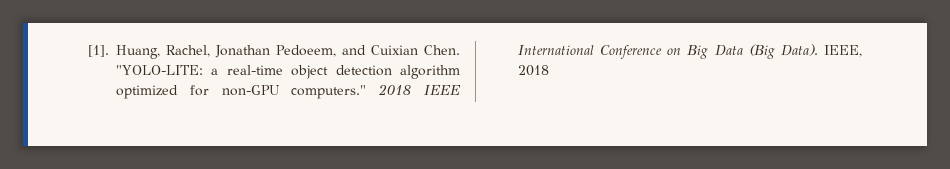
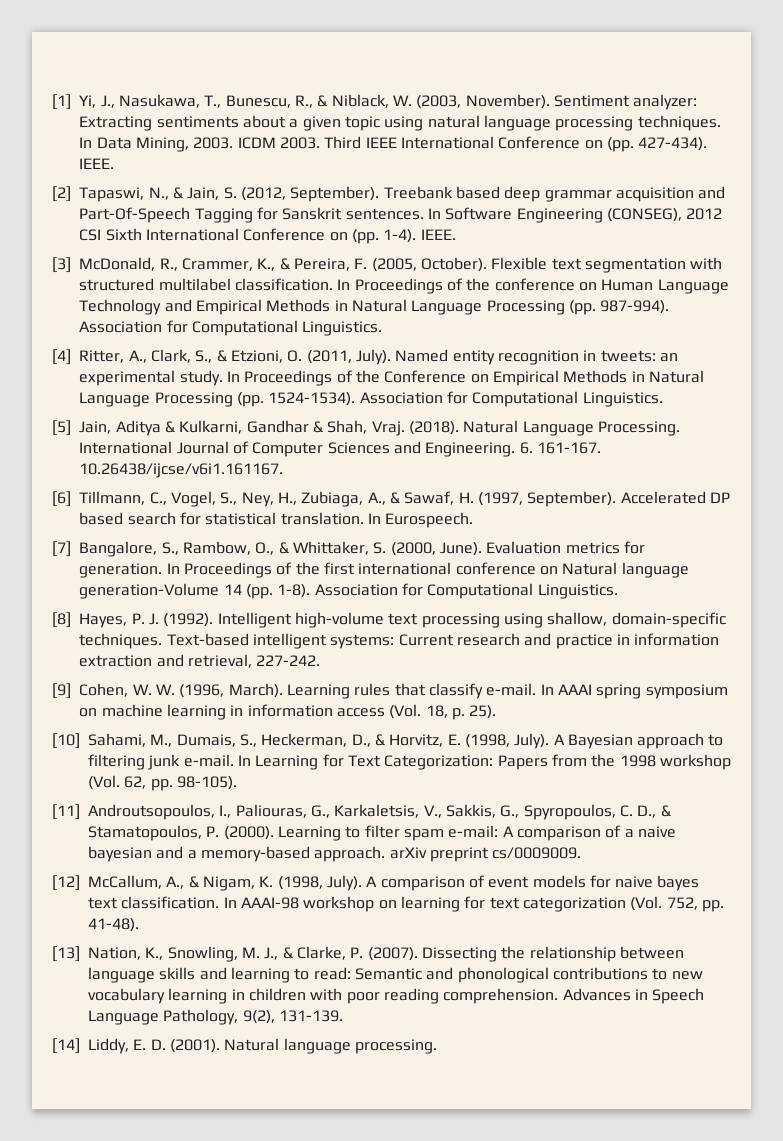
[88,45,460,59] [116,65,460,79] [116,84,461,99] [518,44,862,59] [518,65,549,76] [1]. Huang, Rachel, Jonathan Pedoeem, and Cuixian Chen. "YOLO-LITE: a real-time object detection algorithm optimized for non-GPU computers." 2018 IEEE International Conference on Big Data (Big Data). IEEE, 2018 -> [52,94,698,110] [79,115,721,131] [79,136,708,152] [79,158,115,169] [52,186,726,202] [79,207,723,223] [79,228,456,244] [52,257,723,273] [79,278,729,294] [79,299,670,315] [79,320,383,336] [52,349,678,365] [79,370,704,386] [79,391,663,407] [52,420,680,436] [79,441,601,457] [79,463,284,478] [52,491,730,507] [79,512,474,528] [52,541,645,557] [79,562,689,578] [79,583,618,599] [52,612,726,628] [79,633,720,649] [79,654,321,668] [52,683,728,699] [79,704,497,720] [52,733,724,749] [88,754,731,770] [88,775,237,791] [52,804,671,820] [88,825,676,841] [88,846,582,862] [52,875,700,891] [88,896,724,912] [88,918,139,932] [52,946,684,962] [88,967,703,983] [88,988,705,1004] [88,1009,343,1025] [52,1038,437,1054] [1] Yi, J., Nasukawa, T., Bunescu, R., & Niblack, W. (2003, November). Sentiment analyzer: Extracting sentiments about a given topic using natural language processing techniques. In Data Mining, 2003. ICDM 2003. Third IEEE International Conference on (pp. 427-434). IEEE. // [2] Tapaswi, N., & Jain, S. (2012, September). Treebank based deep grammar acquisition and Part-Of-Speech Tagging for Sanskrit sentences. In Software Engineering (CONSEG), 2012 CSI Sixth International Conference on (pp. 1-4). IEEE. // [3] McDonald, R., Crammer, K., & Pereira, F. (2005, October). Flexible text segmentation with structured multilabel classification. In Proceedings of the conference on Human Language Technology and Empirical Methods in Natural Language Processing (pp. 987-994). Association for Computational Linguistics. // [4] Ritter, A., Clark, S., & Etzioni, O. (2011, July). Named entity recognition in tweets: an experimental study. In Proceedings of the Conference on Empirical Methods in Natural Language Processing (pp. 1524-1534). Association for Computational Linguistics. // [5] Jain, Aditya & Kulkarni, Gandhar & Shah, Vraj. (2018). Natural Language Processing. International Journal of Computer Sciences and Engineering. 6. 161-167. 10.26438/ijcse/v6i1.161167. // [6] Tillmann, C., Vogel, S., Ney, H., Zubiaga, A., & Sawaf, H. (1997, September). Accelerated DP based search for statistical translation. In Eurospeech. // [7] Bangalore, S., Rambow, O., & Whittaker, S. (2000, June). Evaluation metrics for generation. In Proceedings of the first international conference on Natural language generation-Volume 14 (pp. 1-8). Association for Computational Linguistics. // [8] Hayes, P. J. (1992). Intelligent high-volume text processing using shallow, domain-specific techniques. Text-based intelligent systems: Current research and practice in information extraction and retrieval, 227-242. // [9] Cohen, W. W. (1996, March). Learning rules that classify e-mail. In AAAI spring symposium on machine learning in information access (Vol. 18, p. 25). // [10] Sahami, M., Dumais, S., Heckerman, D., & Horvitz, E. (1998, July). A Bayesian approach to filtering junk e-mail. In Learning for Text Categorization: Papers from the 1998 workshop (Vol. 62, pp. 98-105). // [11] Androutsopoulos, I., Paliouras, G., Karkaletsis, V., Sakkis, G., Spyropoulos, C. D., & Stamatopoulos, P. (2000). Learning to filter spam e-mail: A comparison of a naive bayesian and a memory-based approach. arXiv preprint cs/0009009. // [12] McCallum, A., & Nigam, K. (1998, July). A comparison of event models for naive bayes text classification. In AAAI-98 workshop on learning for text categorization (Vol. 752, pp. 41-48). // [13] Nation, K., Snowling, M. J., & Clarke, P. (2007). Dissecting the relationship between language skills and learning to read: Semantic and phonological contributions to new vocabulary learning in children with poor reading comprehension. Advances in Speech Language Pathology, 9(2), 131-139. // [14] Liddy, E. D. (2001). Natural language processing.

